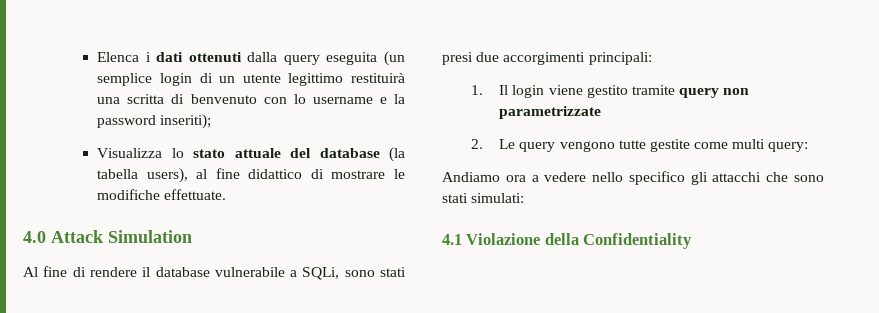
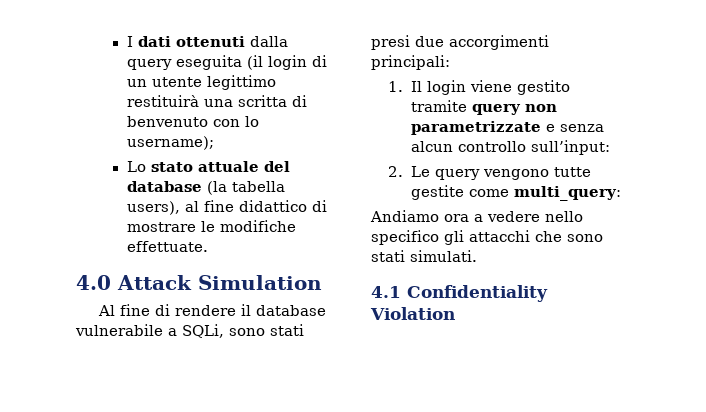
[97,52,151,62] Elenca i -> [126,36,133,47] I
[384,51,406,66] [97,73,153,86] (un semplice -> [246,55,263,70] (il
[312,94,405,104] [97,114,212,129] [97,148,184,158] username e la password inseriti); // Visualizza lo -> [126,136,214,150] [126,161,146,172] username); // Lo
(602, 112) none -> [545,124,604,132] [410,140,610,155] e senza alcun controllo sull’input:
[732,139,809,152] multi query: -> [513,186,621,201] multi_query:
[471,193,525,203] simulati: -> [410,250,477,262] simulati.
[466,233,693,249] Violazione della Confidentiality -> [407,285,548,302] [370,307,455,320] Confidentiality Violation

